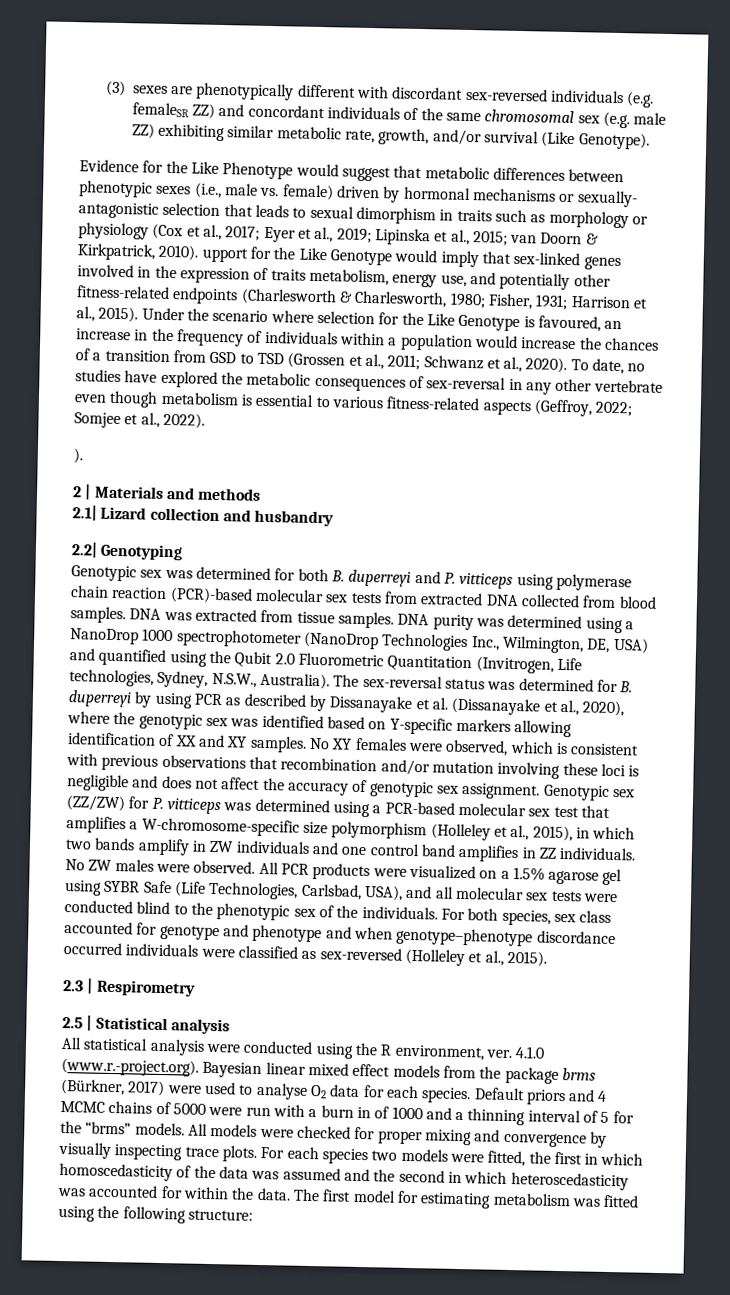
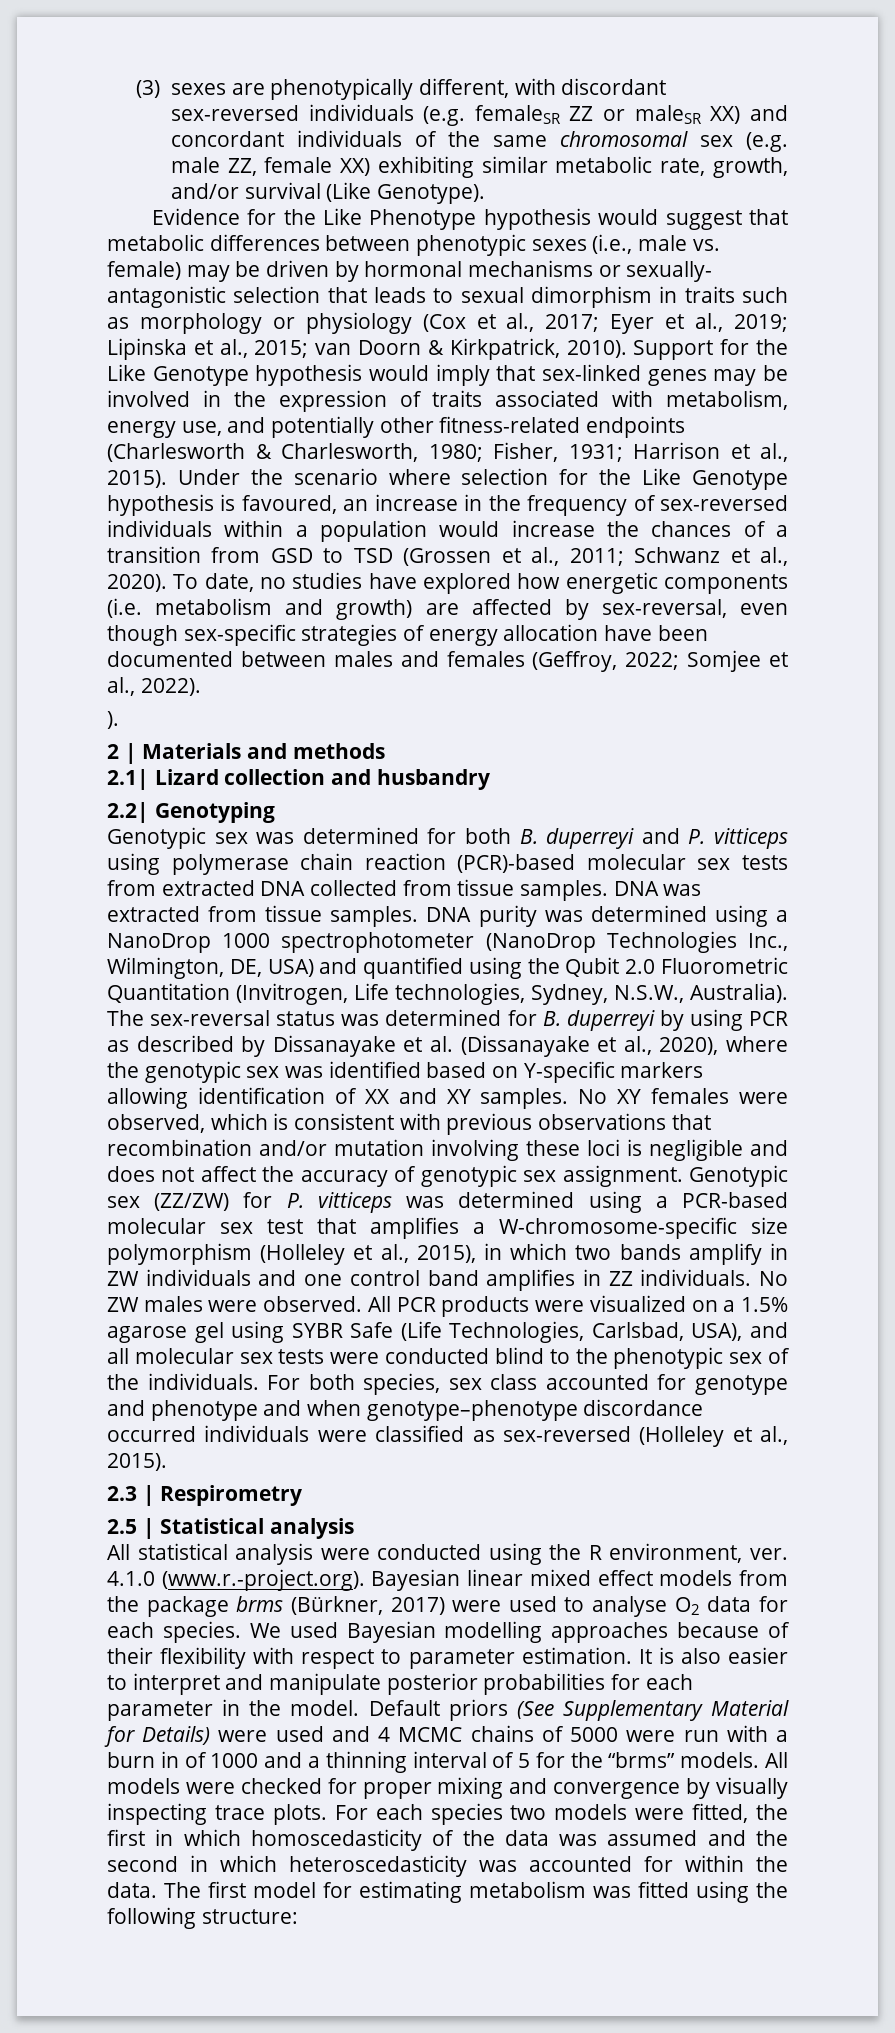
[297,84,356,98] different -> [418,78,509,98] different,
[192,103,216,119] ZZ) -> [569,105,741,124] ZZ or maleSR XX)
[131,123,155,139] ZZ) -> [227,157,371,176] ZZ, female XX)
(294, 171) none -> [483,208,591,230] hypothesis
(334, 192) none -> [186,261,261,282] may be
[201,246,392,266] upport for the Like Genotype -> [633,339,789,360] [107,364,363,386] Support for the Like Genotype hypothesis
(621, 263) none -> [713,365,788,386] may be
(306, 275) none -> [495,390,654,407] associated with
(521, 323) none -> [107,494,214,516] hypothesis
(263, 336) none -> [660,495,789,511] sex-reversed
[220,372,663,395] [74,390,531,416] the metabolic consequences of sex-reversal in any other vertebrate even though metabolism is essential to various fitness-related aspects -> [517,572,789,594] [107,598,788,620] [107,624,708,646] [107,651,525,667] how energetic components (i.e. metabolism and growth) are affected by sex-reversal, even though sex-specific strategies of energy allocation have been documented between males and females
[618,596,657,609] blood -> [457,879,515,896] tissue
[473,1087,566,1106] Default priors -> [249,1621,790,1643] [107,1647,789,1669] [107,1673,693,1695] [107,1699,789,1721] [104,1726,324,1747] We used Bayesian modelling approaches because of their flexibility with respect to parameter estimation. It is also easier to interpret and manipulate posterior probabilities for each parameter in the model. Default priors (See Supplementary Material for Details) were used

